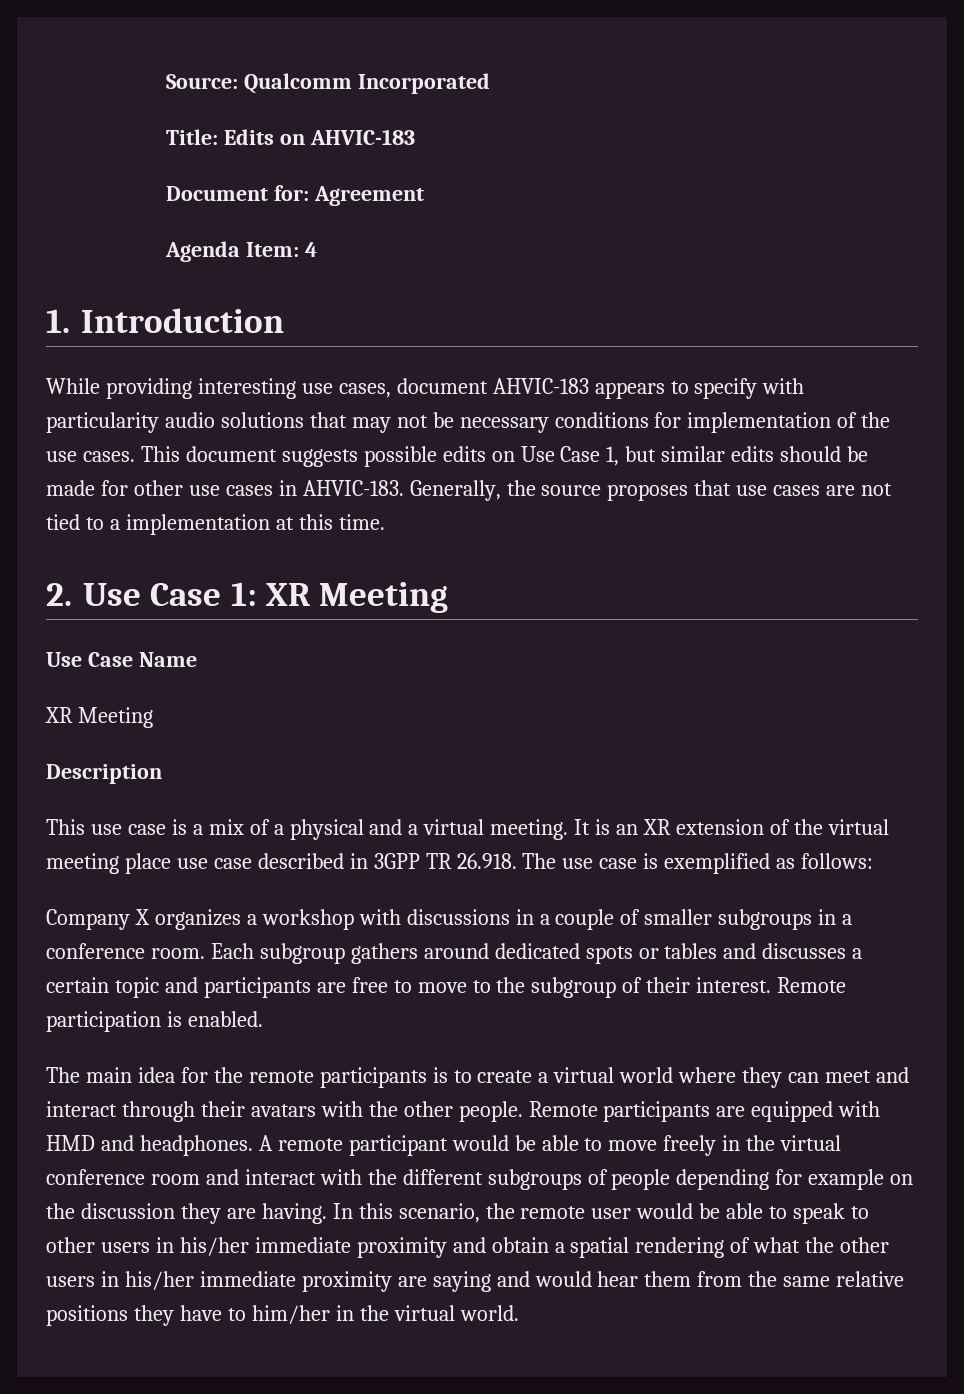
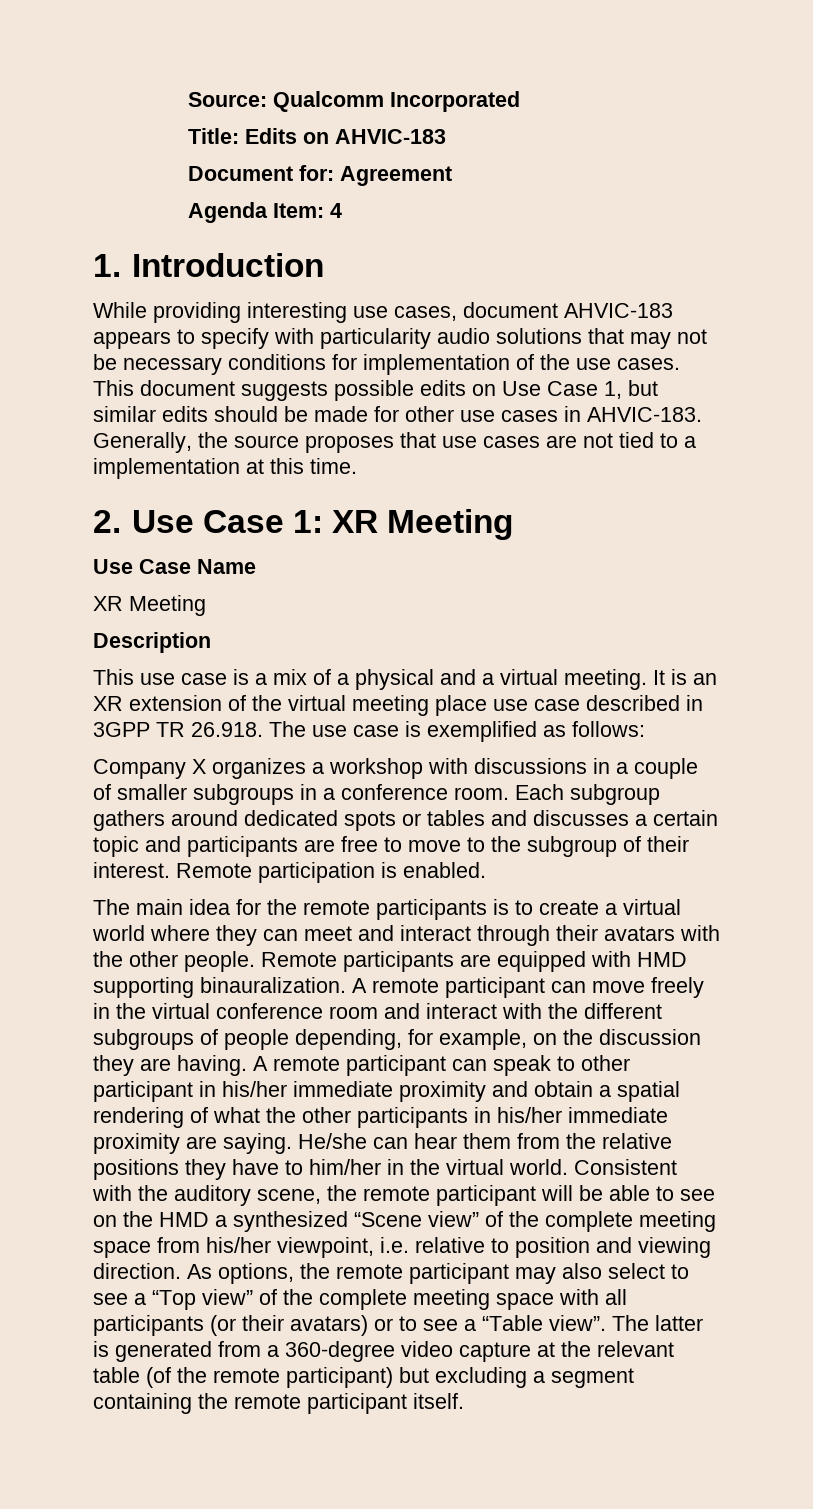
[100,1135,603,1156] and headphones. A remote participant would be able to -> [93,977,586,998] supporting binauralization. A remote participant can
[676,1169,885,1190] depending for example -> [295,1029,527,1050] depending, for example,
[332,1203,788,1223] In this scenario, the remote user would be able to -> [253,1055,487,1076] A remote participant can
[100,1242,150,1253] users -> [93,1081,193,1102] participant
[46,1276,95,1287] users -> [357,1107,468,1128] participants
[432,1271,592,1292] saying and would -> [223,1133,408,1154] saying. He/she can
[783,1276,831,1287] same -> (596, 1141) none
(519, 1313) none -> [574,1159,677,1175] [92,1185,715,1206] [93,1211,716,1232] [93,1237,711,1258] [93,1263,689,1284] [93,1289,627,1310] [93,1315,703,1336] [93,1341,674,1362] [93,1367,634,1388] [93,1393,464,1414] Consistent with the auditory scene, the remote participant will be able to see on the HMD a synthesized “Scene view” of the complete meeting space from his/her viewpoint, i.e. relative to position and viewing direction. As options, the remote participant may also select to see a “Top view” of the complete meeting space with all participants (or their avatars) or to see a “Table view”. The latter is generated from a 360-degree video capture at the relevant table (of the remote participant) but excluding a segment containing the remote participant itself.

